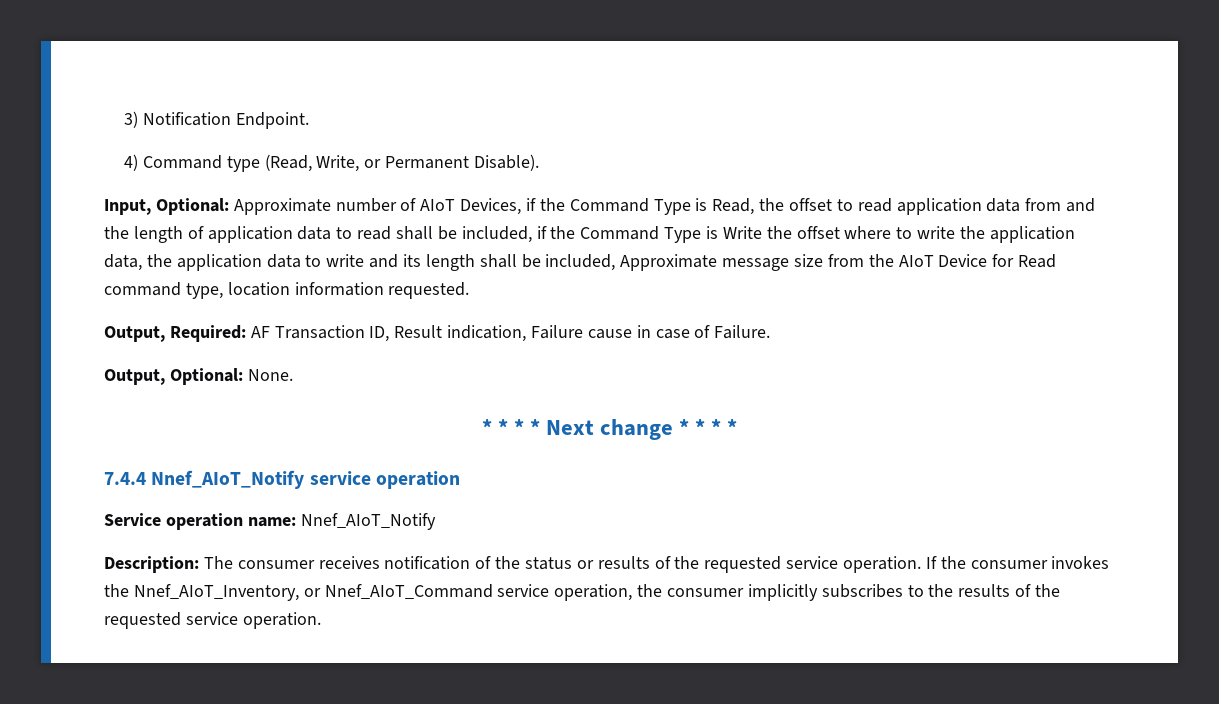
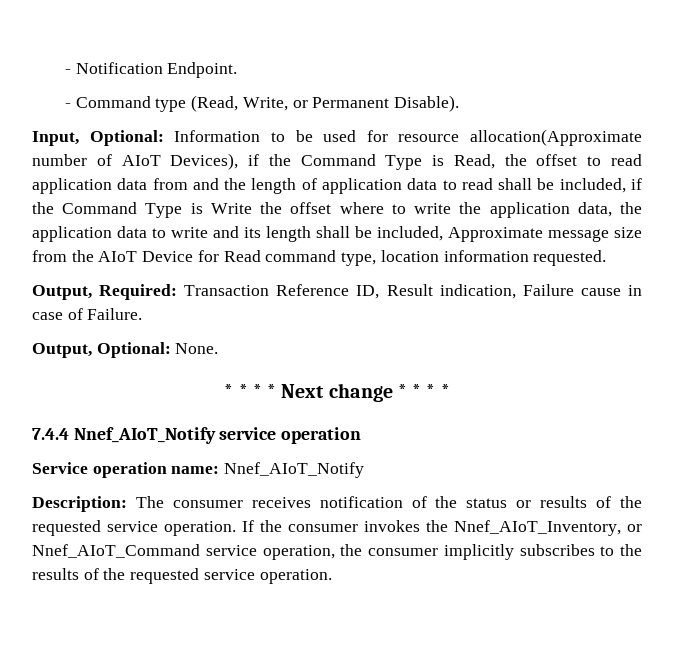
[124,111,139,128] 3) -> [65,69,72,74] -
[124,154,139,171] 4) -> [65,103,72,108] -
[233,198,331,215] Approximate -> [174,129,642,146] Information to be used for resource allocation(Approximate
[460,198,522,215] Devices, -> [170,153,239,170] Devices),
[250,325,365,339] AF Transaction -> [184,284,350,296] Transaction Reference

